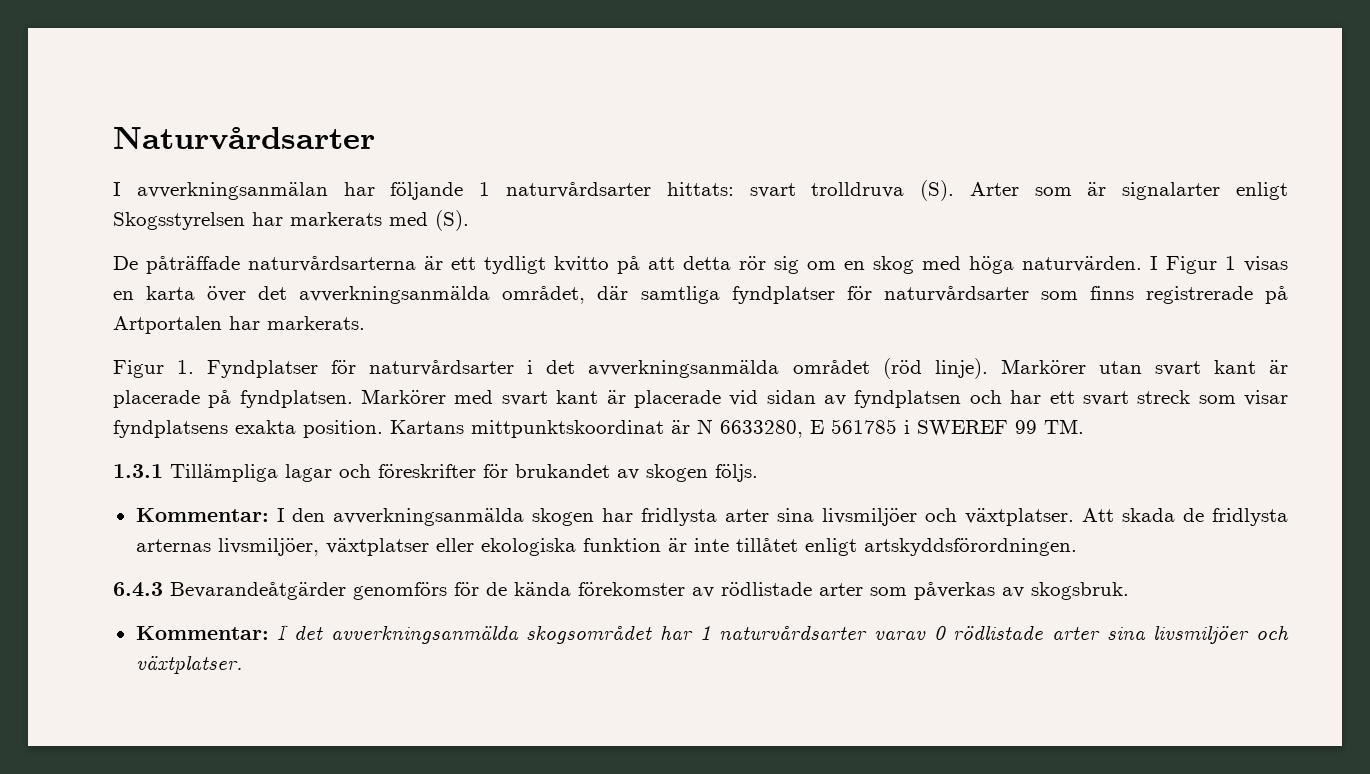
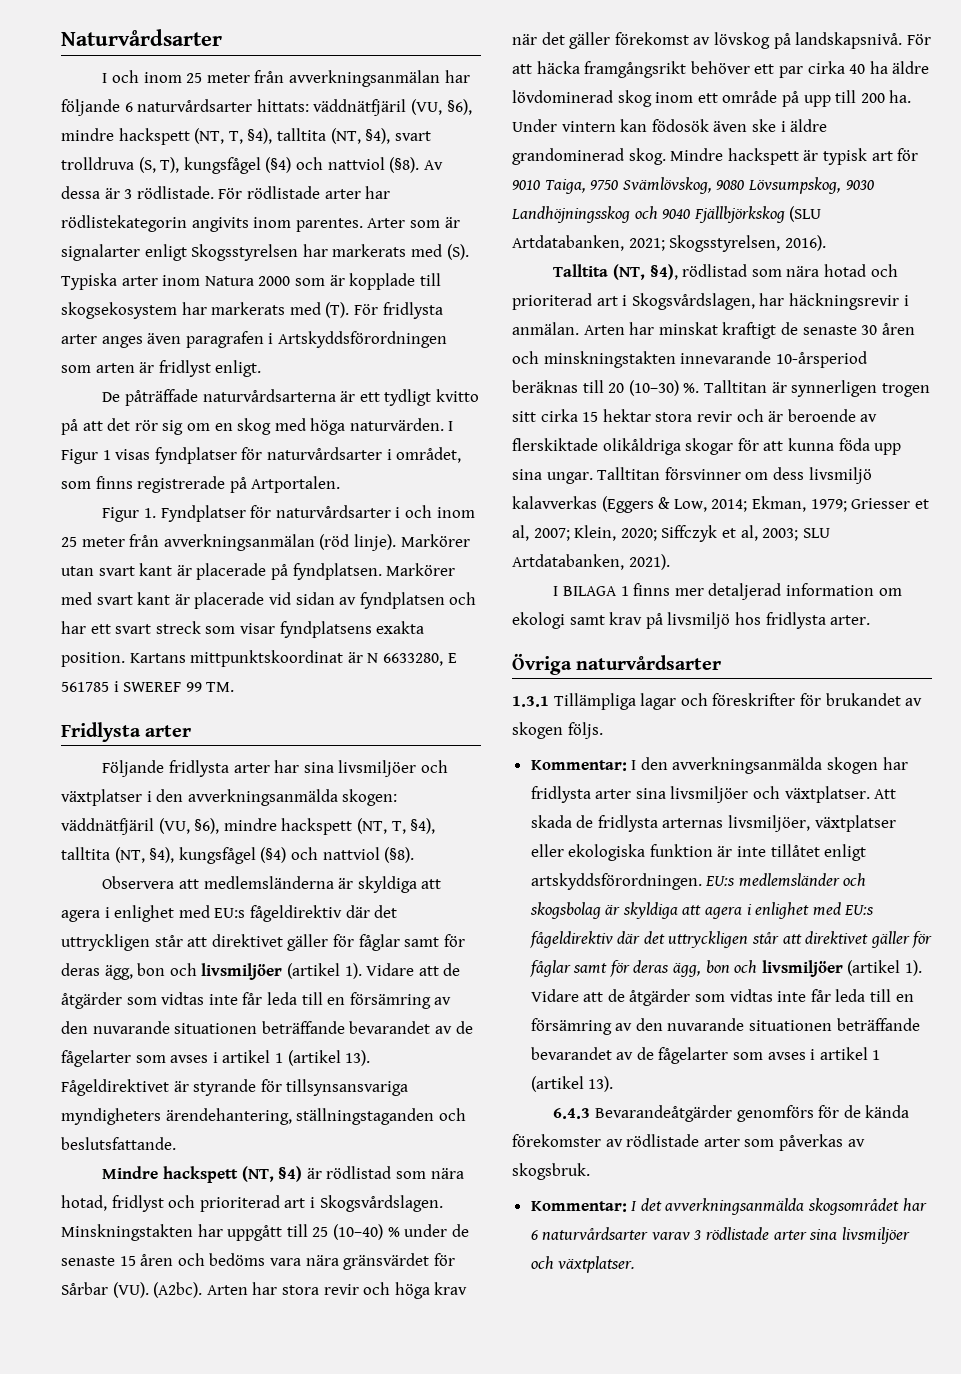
(121, 189) none -> [112,70,285,83] och inom 25 meter från
[479,182,491,196] 1 -> [124,102,133,112] 6
[749,180,955,201] svart trolldruva (S). -> [313,99,472,116] [61,128,431,145] [61,157,443,174] [61,186,391,199] [61,215,363,232] väddnätfjäril (VU, §6), mindre hackspett (NT, T, §4), talltita (NT, §4), svart trolldruva (S, T), kungsfågel (§4) och nattviol (§8). Av dessa är 3 rödlistade. För rödlistade arter har rödlistekategorin angivits inom parentes.
(469, 220) none -> [61,273,441,290] [61,302,443,319] [61,331,447,348] [61,360,262,377] Typiska arter inom Natura 2000 som är kopplade till skogsekosystem har markerats med (T). För fridlysta arter anges även paragrafen i Artskyddsförordningen som arten är fridlyst enligt.
[683,256,731,270] detta -> [107,418,131,431] det
[113,286,720,304] en karta över det avverkningsanmälda området, där samtliga -> (151, 454) none
(1029, 294) none -> [386,447,462,463] i området,
[113,316,365,334] Artportalen har markerats. -> [251,476,341,493] Artportalen.
[546,360,870,378] det avverkningsanmälda området -> [404,505,475,518] [61,534,315,551] och inom 25 meter från avverkningsanmälan
(1084, 426) none -> [61,722,192,742] [102,760,448,777] [61,789,398,806] [61,818,436,835] [61,847,415,864] [102,876,442,893] [61,905,398,922] [61,934,465,951] [61,963,461,980] [61,992,452,1009] [61,1021,473,1034] [61,1050,371,1067] [61,1079,409,1096] [61,1108,466,1125] [61,1137,176,1150] [102,1166,464,1183] [61,1195,443,1212] [61,1224,469,1241] [61,1253,455,1270] [61,1282,468,1299] [512,32,931,49] [512,61,930,78] [512,90,912,107] [512,119,828,132] [512,148,919,165] [512,177,874,194] [511,206,822,223] [512,235,826,252] [553,264,898,280] [512,293,909,310] [512,322,915,339] [512,351,867,368] [512,380,930,397] [512,409,878,422] [512,438,902,455] [512,467,872,484] [512,496,929,513] [512,525,830,542] [512,554,670,570] [553,583,902,600] [512,612,871,629] [512,653,722,675] // Fridlysta arter // Följande fridlysta arter har sina livsmiljöer och växtplatser i den avverkningsanmälda skogen: väddnätfjäril (VU, §6), mindre hackspett (NT, T, §4), talltita (NT, §4), kungsfågel (§4) och nattviol (§8). // Observera att medlemsländerna är skyldiga att agera i enlighet med EU:s fågeldirektiv där det uttryckligen står att direktivet gäller för fåglar samt för deras ägg, bon och livsmiljöer (artikel 1). Vidare att de åtgärder som vidtas inte får leda till en försämring av den nuvarande situationen beträffande bevarandet av de fågelarter som avses i artikel 1 (artikel 13). Fågeldirektivet är styrande för tillsynsansvariga myndigheters ärendehantering, ställningstaganden och beslutsfattande. // Mindre hackspett (NT, §4) är rödlistad som nära hotad, fridlyst och prioriterad art i Skogsvårdslagen. Minskningstakten har uppgått till 25 (10–40) % under de senaste 15 åren och bedöms vara nära gränsvärdet för Sårbar (VU). (A2bc). Arten har stora revir och höga krav när det gäller förekomst av lövskog på landskapsnivå. För att häcka framgångsrikt behöver ett par cirka 40 ha äldre lövdominerad skog inom ett område på upp till 200 ha. Under vintern kan födosök även ske i äldre grandominerad skog. Mindre hackspett är typisk art för 9010 Taiga, 9750 Svämlövskog, 9080 Lövsumpskog, 9030 Landhöjningsskog och 9040 Fjällbjörkskog (SLU Artdatabanken, 2021; Skogsstyrelsen, 2016). // Talltita (NT, §4), rödlistad som nära hotad och prioriterad art i Skogsvårdslagen, har häckningsrevir i anmälan. Arten har minskat kraftigt de senaste 30 åren och minskningstakten innevarande 10-årsperiod beräknas till 20 (10–30) %. Talltitan är synnerligen trogen sitt cirka 15 hektar stora revir och är beroende av flerskiktade olikåldriga skogar för att kunna föda upp sina ungar. Talltitan försvinner om dess livsmiljö kalavverkas (Eggers & Low, 2014; Ekman, 1979; Griesser et al, 2007; Klein, 2020; Siffczyk et al, 2003; SLU Artdatabanken, 2021). // I BILAGA 1 finns mer detaljerad information om ekologi samt krav på livsmiljö hos fridlysta arter. // Övriga naturvårdsarter
(1077, 547) none -> [705,873,867,887] [529,902,875,919] [529,931,933,948] [529,960,923,977] [530,989,914,1006] [530,1018,920,1035] [530,1047,881,1064] [530,1076,614,1092] EU:s medlemsländer och skogsbolag är skyldiga att agera i enlighet med EU:s fågeldirektiv där det uttryckligen står att direktivet gäller för fåglar samt för deras ägg, bon och livsmiljöer (artikel 1). Vidare att de åtgärder som vidtas inte får leda till en försämring av den nuvarande situationen beträffande bevarandet av de fågelarter som avses i artikel 1 (artikel 13).
[699,626,711,640] 1 -> [530,1230,538,1240] 6
[933,626,946,640] 0 -> [693,1230,702,1240] 3

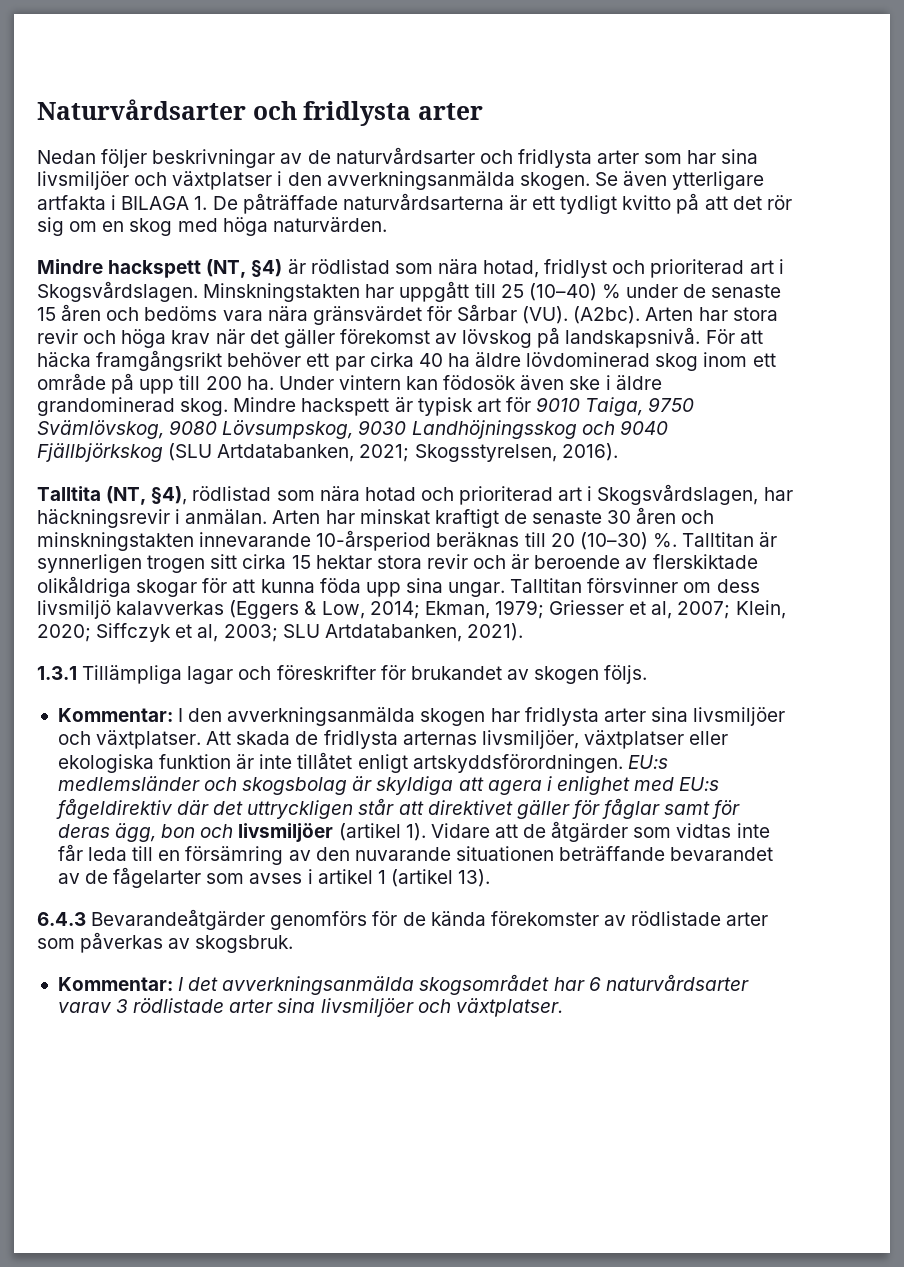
[102,70,470,87] [61,99,472,116] [61,128,431,145] [61,157,443,174] [61,186,391,199] [61,215,460,232] [61,244,469,261] [61,273,441,290] [61,302,443,319] [61,331,447,348] [61,360,262,377] // I och inom 25 meter från avverkningsanmälan har följande 6 naturvårdsarter hittats: väddnätfjäril (VU, §6), mindre hackspett (NT, T, §4), talltita (NT, §4), svart trolldruva (S, T), kungsfågel (§4) och nattviol (§8). Av dessa är 3 rödlistade. För rödlistade arter har rödlistekategorin angivits inom parentes. Arter som är signalarter enligt Skogsstyrelsen har markerats med (S). Typiska arter inom Natura 2000 som är kopplade till skogsekosystem har markerats med (T). För fridlysta arter anges även paragrafen i Artskyddsförordningen som arten är fridlyst enligt. // -> [252,101,483,126] [37,147,759,168] [37,171,765,190] [37,195,208,210] och fridlysta arter // Nedan följer beskrivningar av de naturvårdsarter och fridlysta arter som har sina livsmiljöer och växtplatser i den avverkningsanmälda skogen. Se även ytterligare artfakta i BILAGA 1.
[448,421,454,431] [61,447,462,464] [61,476,341,493] [102,505,475,522] [61,534,470,551] [61,563,456,580] [61,592,477,609] [61,621,425,638] [61,650,457,667] [61,681,235,692] [61,722,192,742] [102,760,448,777] [61,789,398,806] [61,818,436,835] [61,847,415,864] [102,876,442,893] [61,905,398,922] [61,934,465,951] [61,963,461,980] [61,992,452,1009] [61,1021,473,1034] [61,1050,371,1067] [61,1079,409,1096] [61,1108,466,1125] [61,1137,176,1150] I Figur 1 visas fyndplatser för naturvårdsarter i området, som finns registrerade på Artportalen. // Figur 1. Fyndplatser för naturvårdsarter i och inom 25 meter från avverkningsanmälan (röd linje). Markörer utan svart kant är placerade på fyndplatsen. Markörer med svart kant är placerade vid sidan av fyndplatsen och har ett svart streck som visar fyndplatsens exakta position. Kartans mittpunktskoordinat är N 6633280, E 561785 i SWEREF 99 TM. // Fridlysta arter // Följande fridlysta arter har sina livsmiljöer och växtplatser i den avverkningsanmälda skogen: väddnätfjäril (VU, §6), mindre hackspett (NT, T, §4), talltita (NT, §4), kungsfågel (§4) och nattviol (§8). // Observera att medlemsländerna är skyldiga att agera i enlighet med EU:s fågeldirektiv där det uttryckligen står att direktivet gäller för fåglar samt för deras ägg, bon och livsmiljöer (artikel 1). Vidare att de åtgärder som vidtas inte får leda till en försämring av den nuvarande situationen beträffande bevarandet av de fågelarter som avses i artikel 1 (artikel 13). Fågeldirektivet är styrande för tillsynsansvariga myndigheters ärendehantering, ställningstaganden och beslutsfattande. -> (387, 224) none
[553,583,902,600] [512,612,871,629] [512,653,722,675] // I BILAGA 1 finns mer detaljerad information om ekologi samt krav på livsmiljö hos fridlysta arter. // Övriga naturvårdsarter -> (523, 632) none

